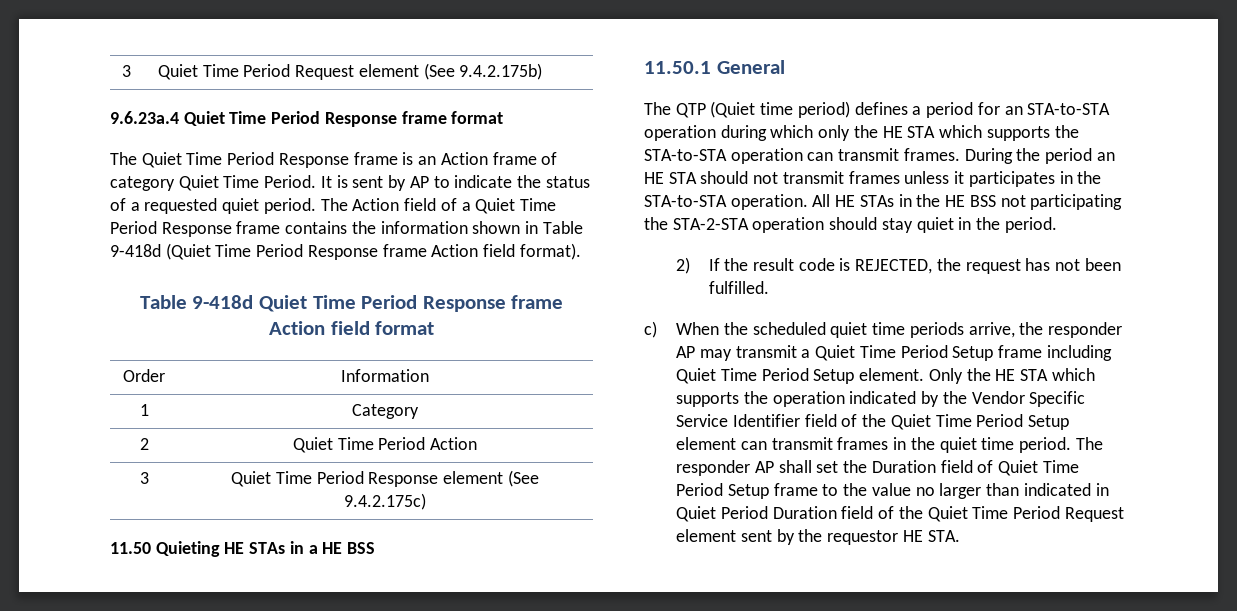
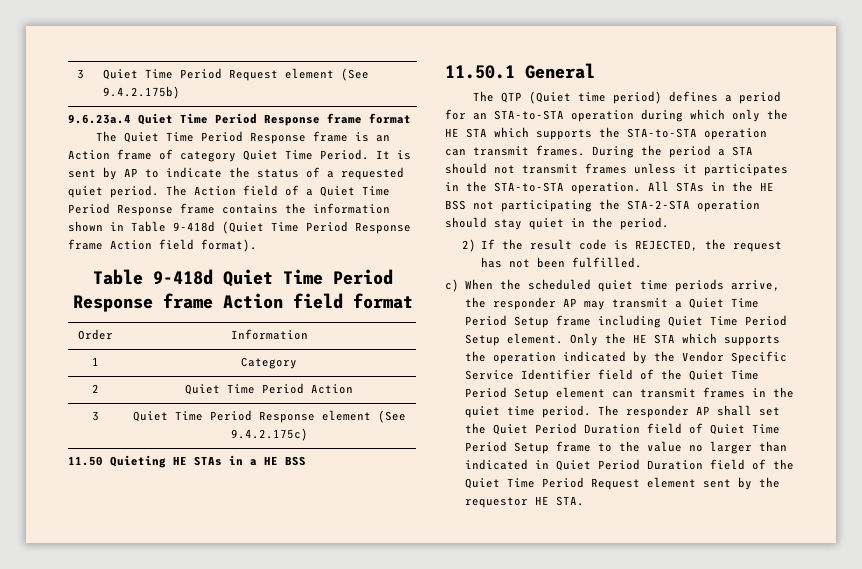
[1096,152,1115,161] [644,172,664,184] an HE -> [718,149,725,156] a
[835,195,856,207] HE -> (669, 186) none
(868, 466) none -> [492,423,577,435] Quiet Period

